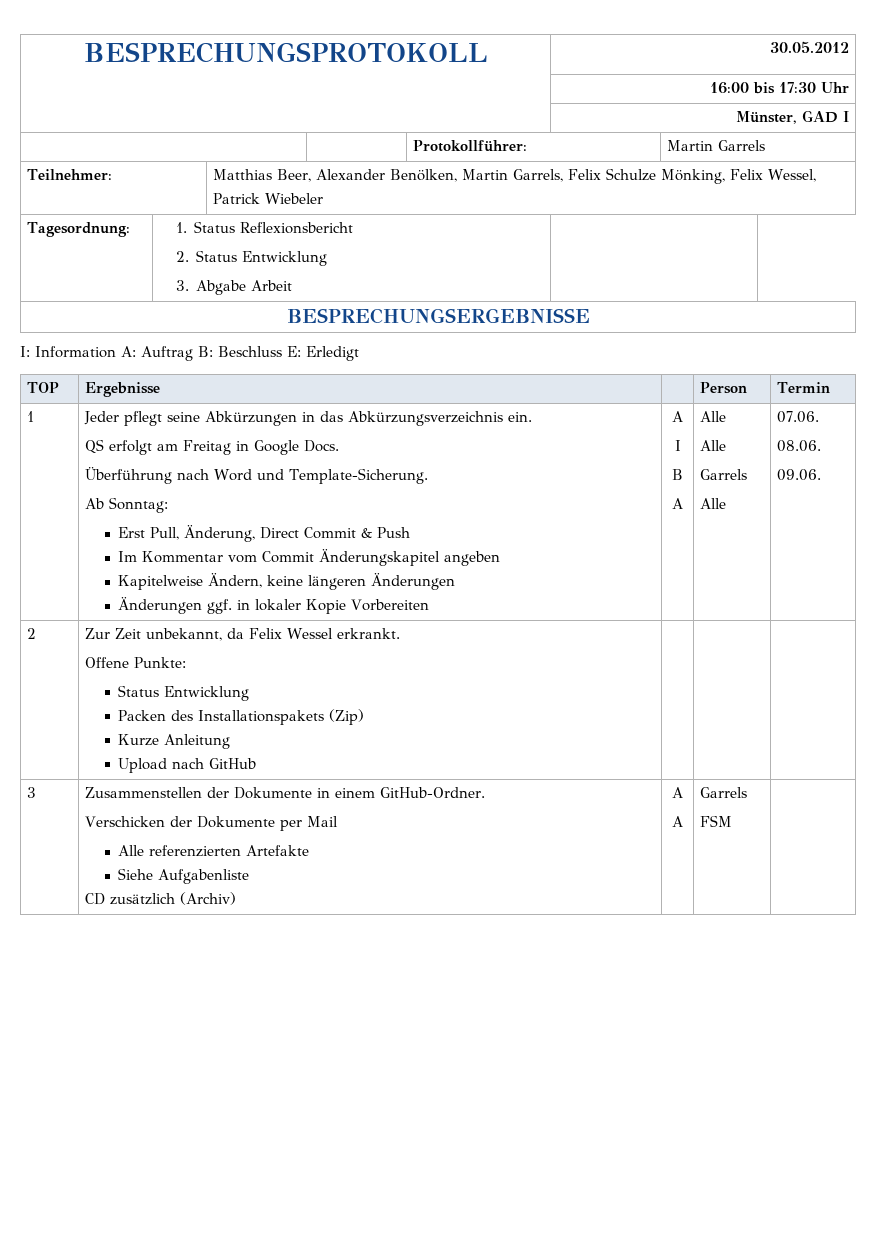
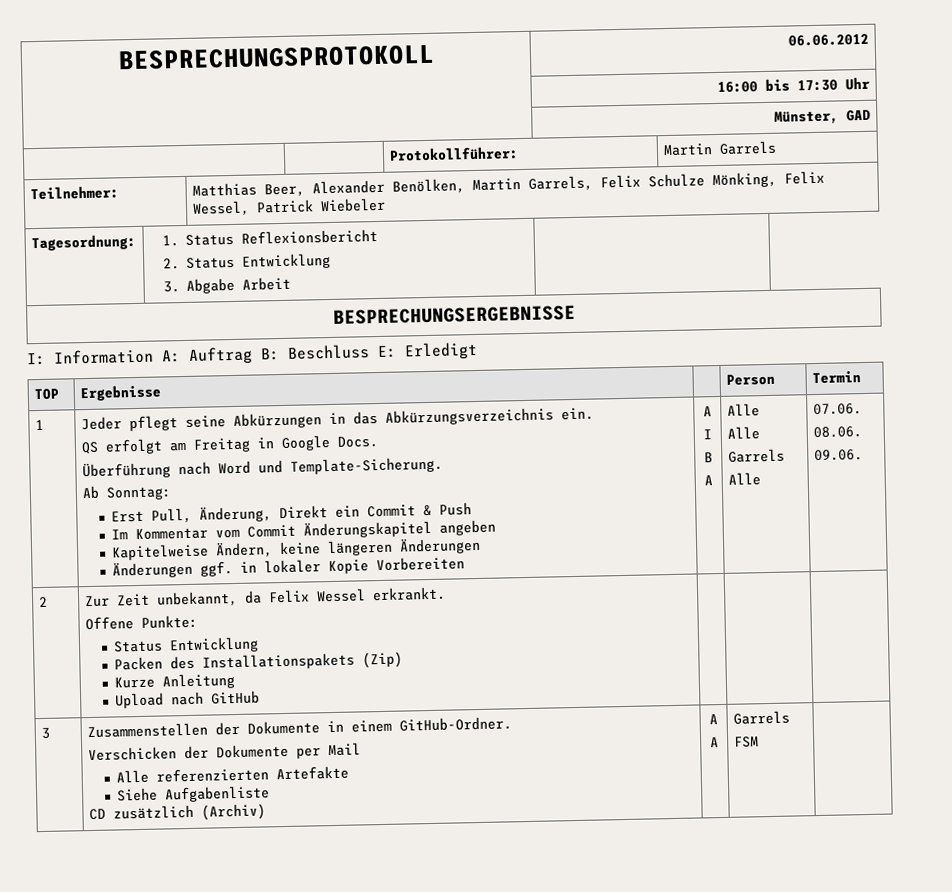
[770,41,850,53] 30.05.2012 -> [788,33,870,47] 06.06.2012
[843,111,850,122] I -> (872, 115) none
[260,527,300,539] Direct -> [279,505,361,520] Direkt ein

